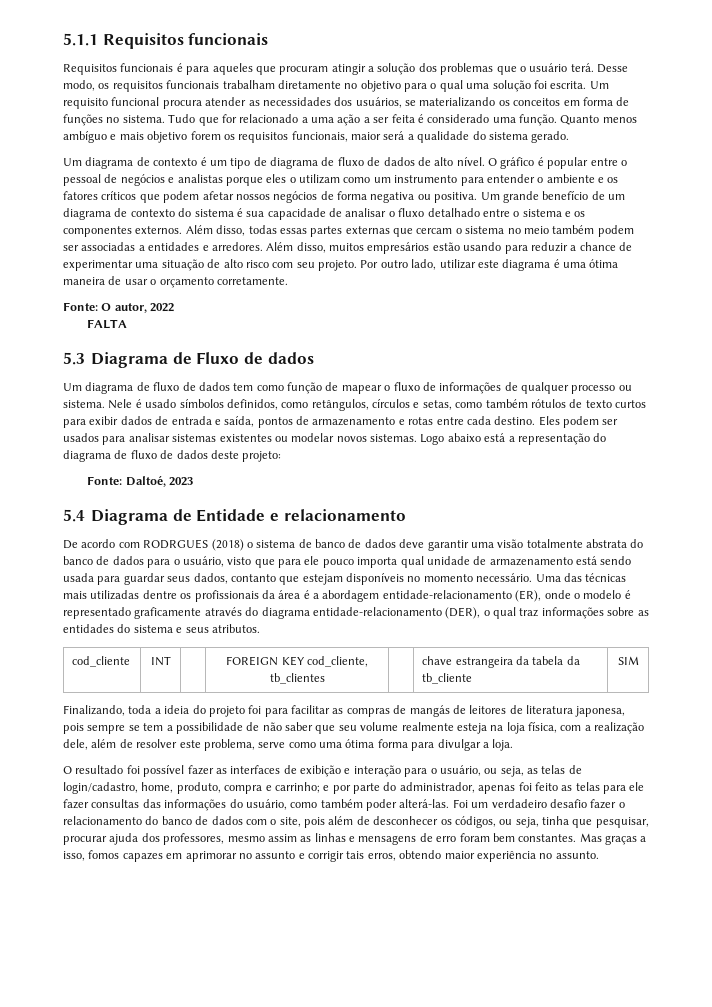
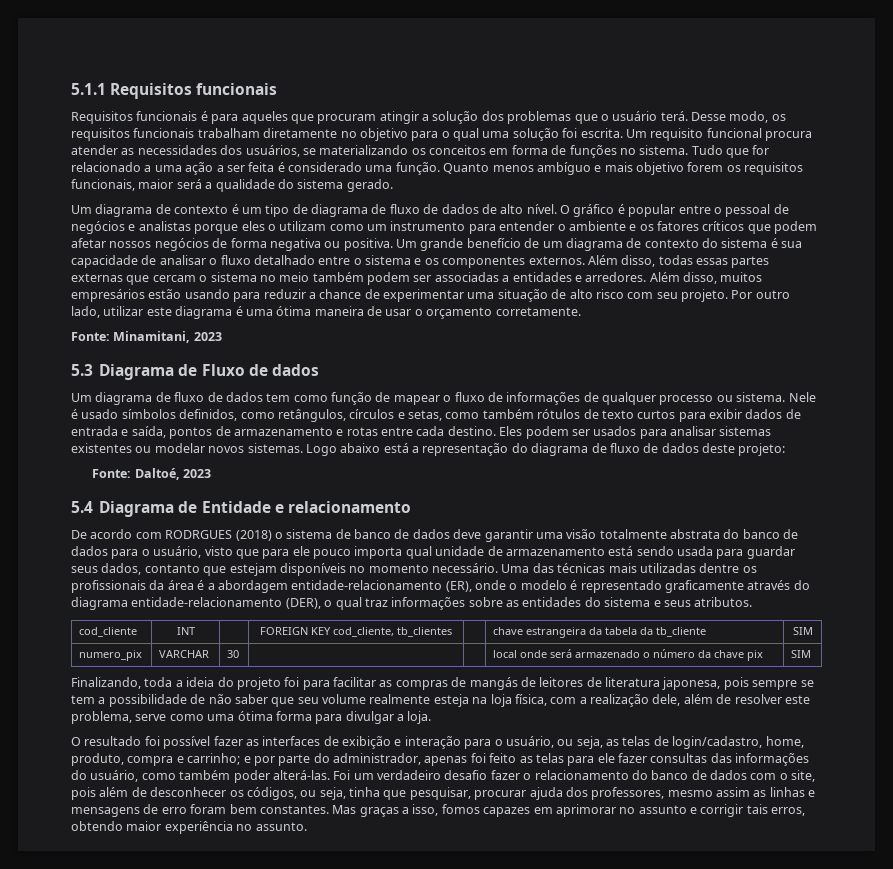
[101,303,175,313] [87,319,128,329] O autor, 2022 // FALTA -> [113,331,222,343] Minamitani, 2023
(639, 660) none -> [78,650,142,661] [158,650,209,658] [226,650,239,658] [492,649,763,661] [790,650,811,658] // numero_pix | VARCHAR | 30 | | | local onde será armazenado o número da chave pix | SIM

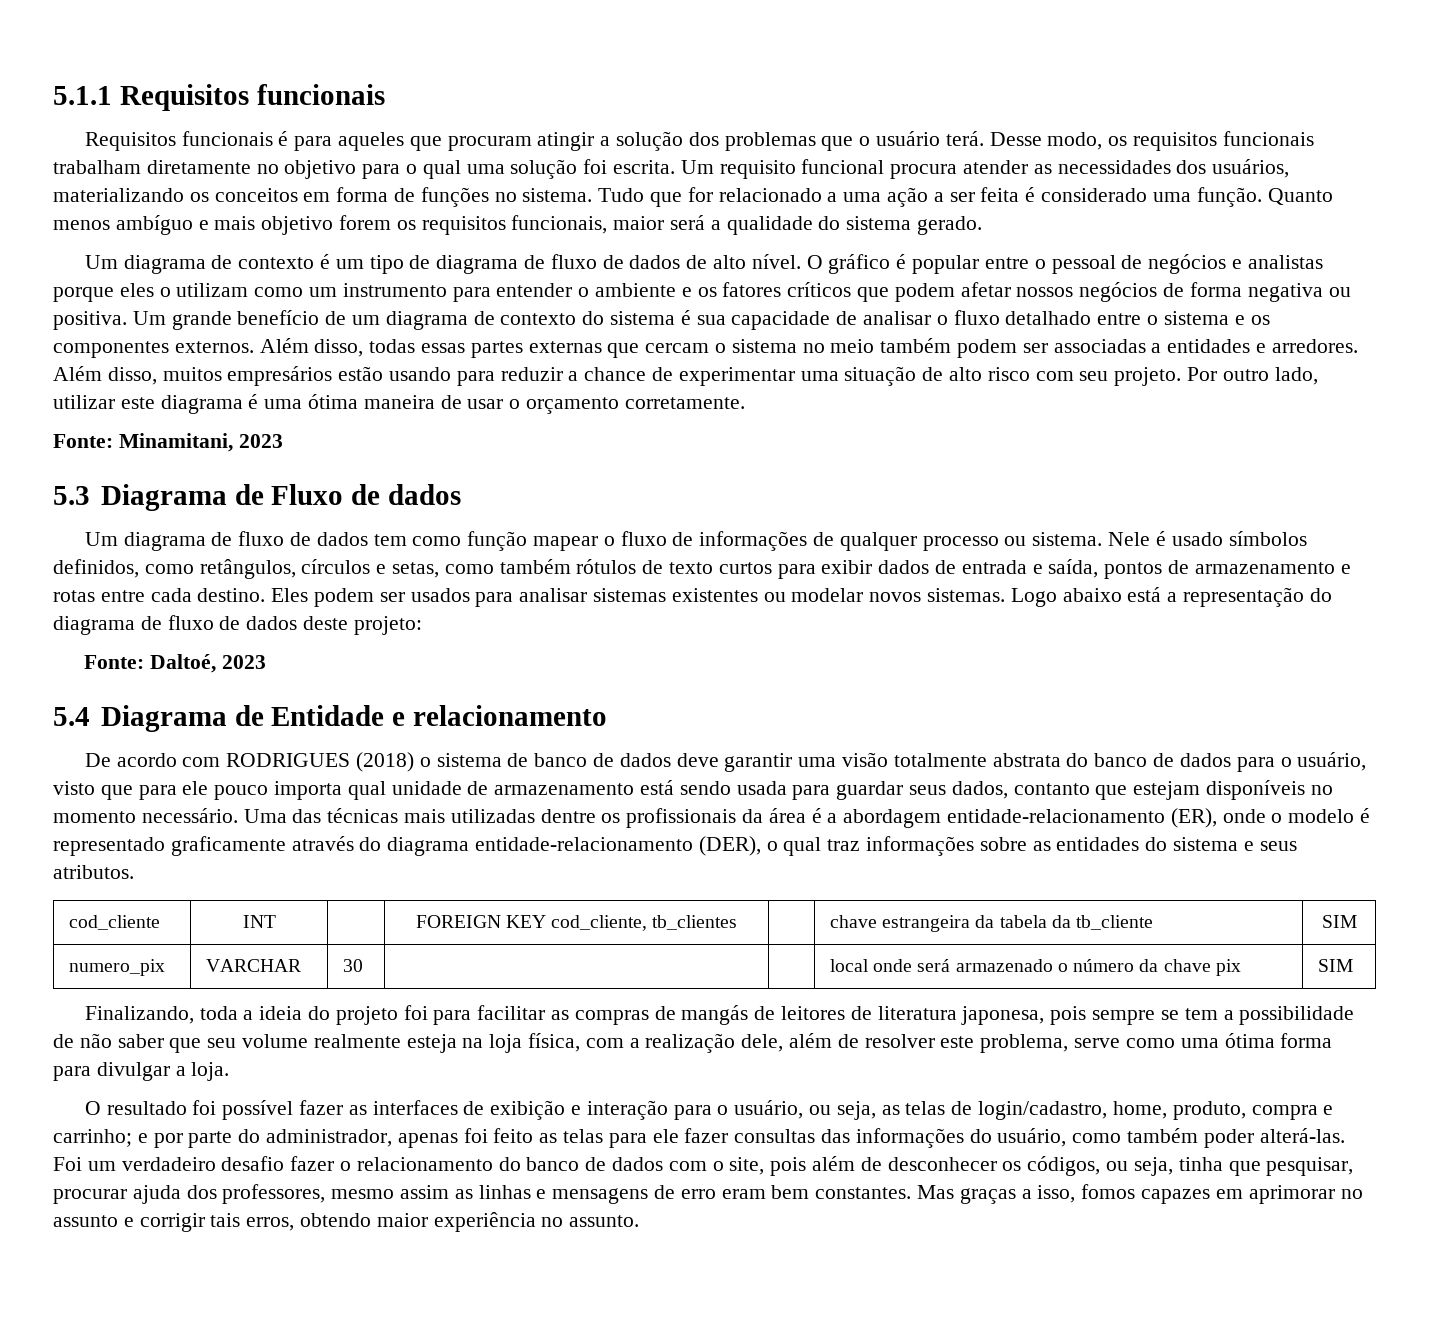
[302,148,316,155] se -> (1290, 168) none
[375,392,391,402] de -> (528, 541) none
[165,530,233,539] RODRGUES -> [226,753,351,767] RODRIGUES
[190,804,227,814] foram -> [721,1189,766,1199] eram

